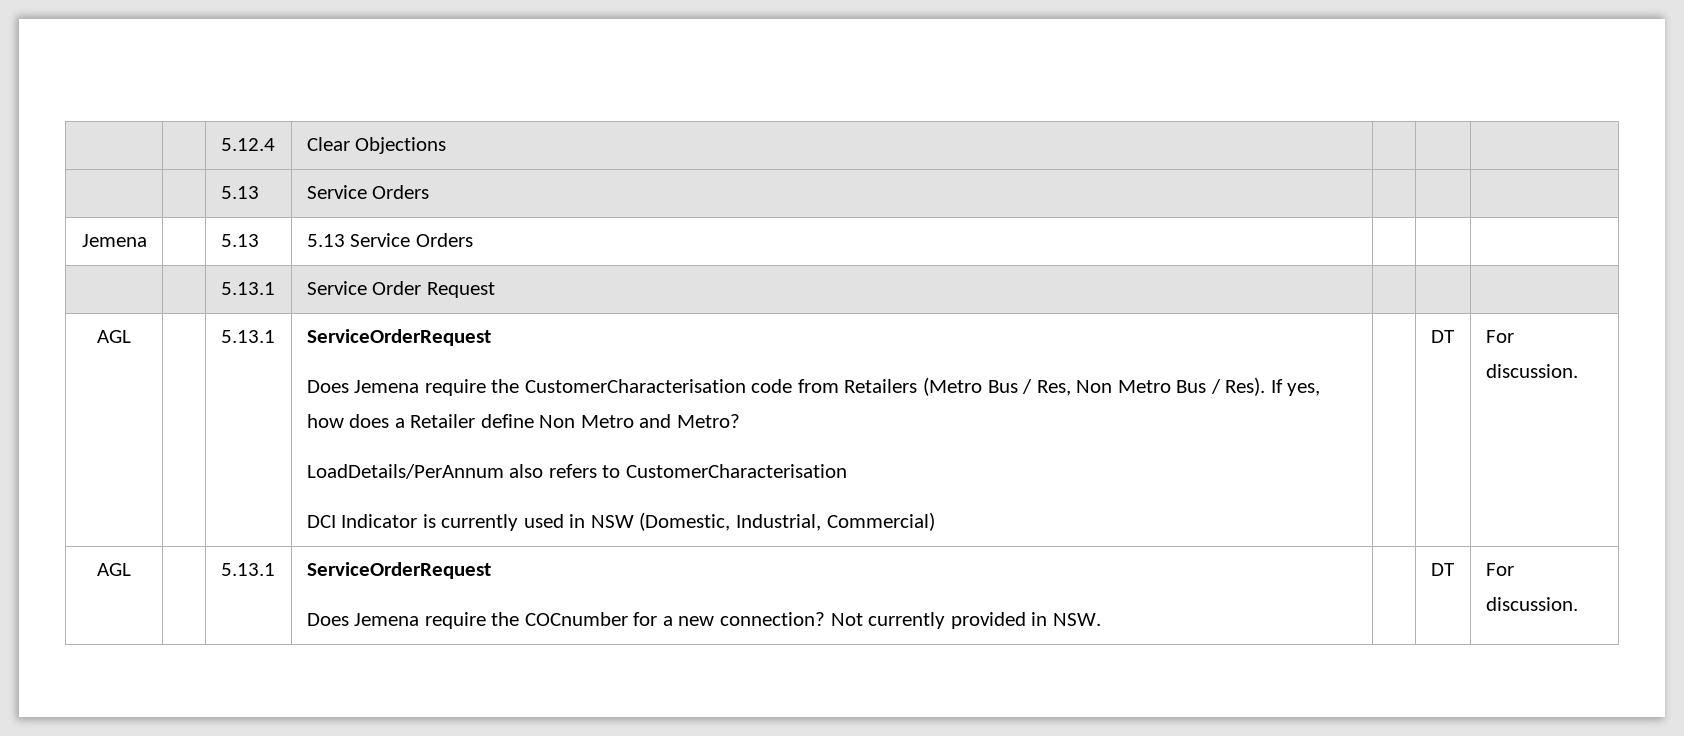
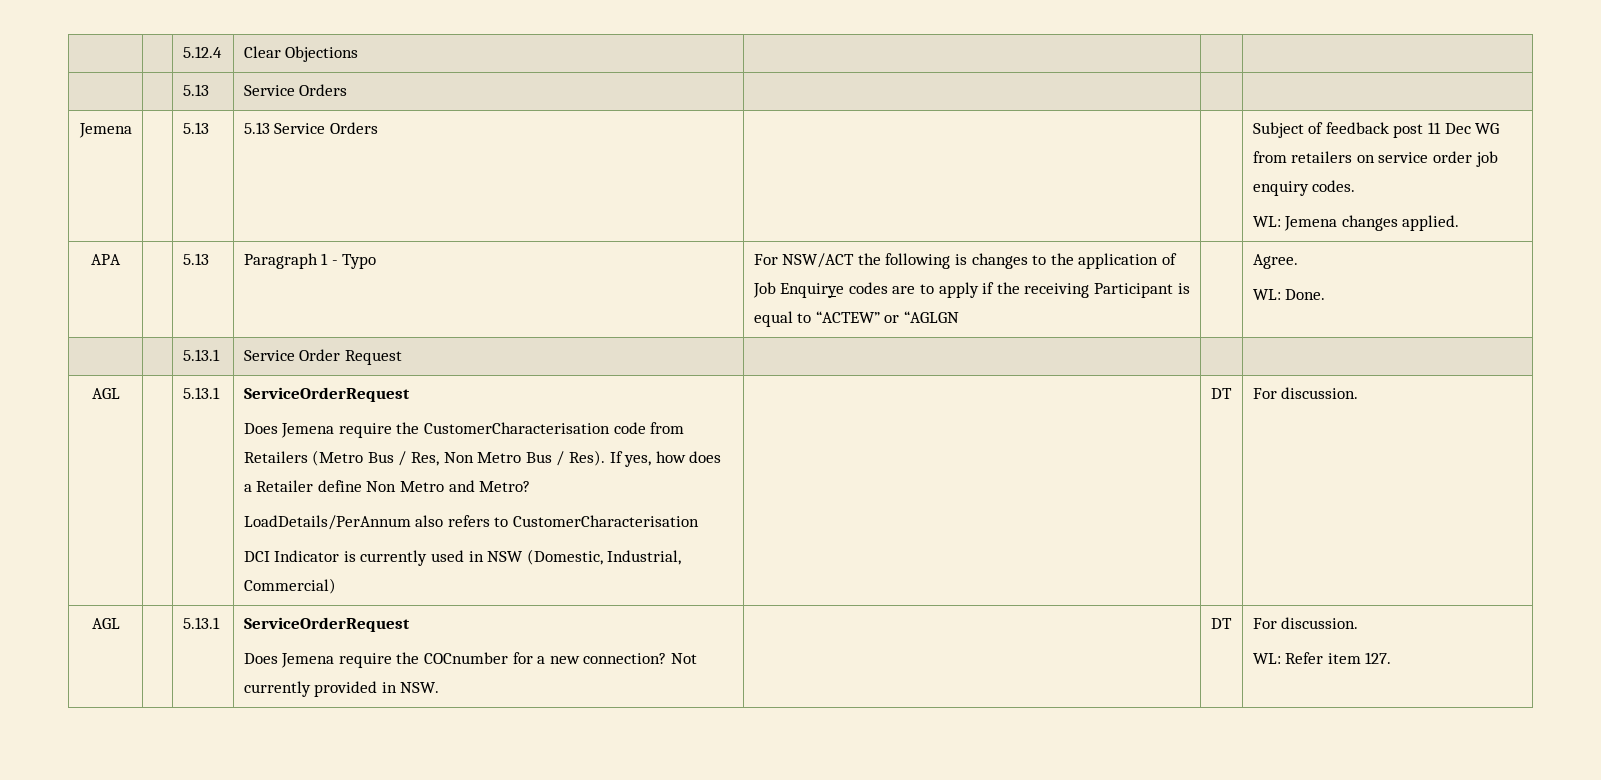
(473, 240) none -> [1252,122,1500,138] [1252,151,1498,167] [1252,180,1356,196] [1252,215,1460,231] [91,254,121,265] [182,253,209,265] [243,253,377,269] [753,253,1177,269] [752,282,1190,298] [753,311,959,327] [1252,254,1298,269] [1252,289,1326,300] Subject of feedback post 11 Dec WG from retailers on service order job enquiry codes. // WL: Jemena changes applied. // APA | | 5.13 | Paragraph 1 - Typo | For NSW/ACT the following is changes to the application of Job Enquirye codes are to apply if the receiving Participant is equal to “ACTEW” or “AGLGN | | Agree. // WL: Done.
(1578, 604) none -> [1252,652,1392,664] // WL: Refer item 127.

